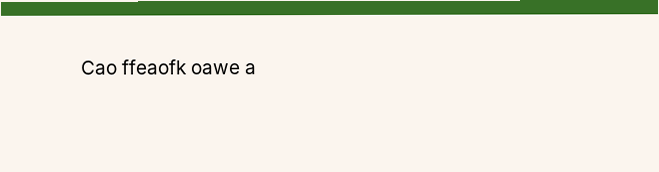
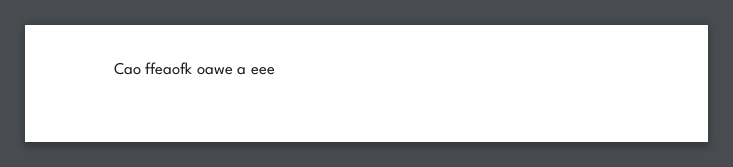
(257, 69) none -> [250,67,275,75] eee

